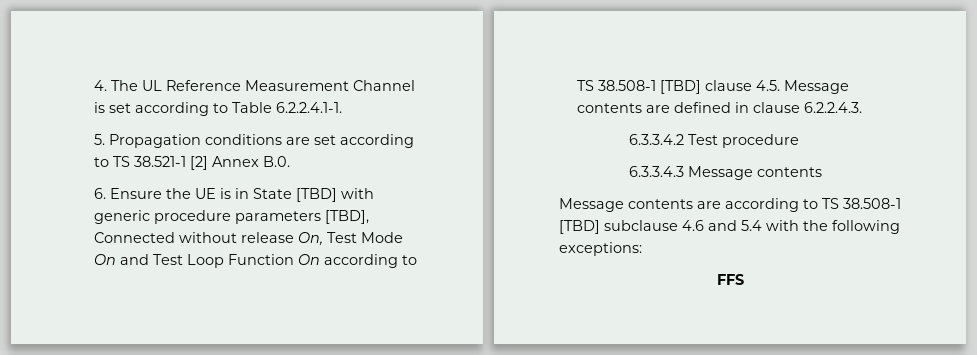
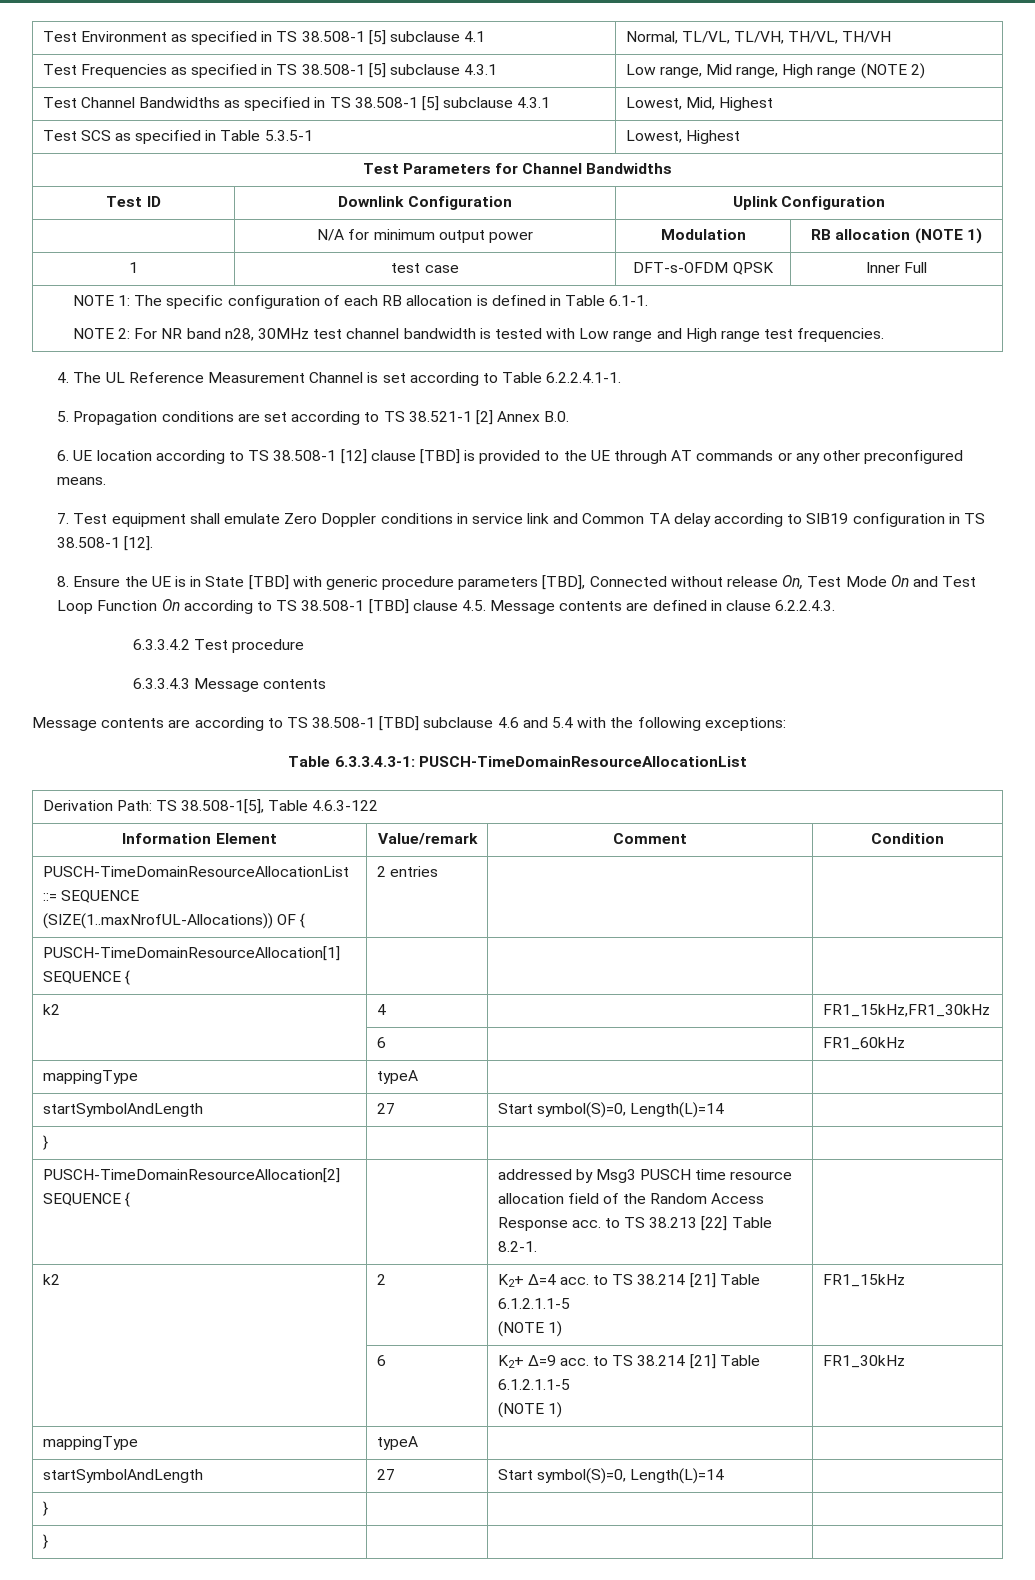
(93, 85) none -> [42,30,486,45] [625,31,892,44] [42,63,498,78] [625,63,925,79] [42,96,551,111] [625,97,773,111] [42,130,313,144] [625,130,740,144] [362,163,673,174] [106,196,161,207] [338,196,512,210] [732,196,886,210] [317,229,533,243] [660,229,746,240] [811,228,982,244] [129,262,138,273] [391,263,459,273] [633,262,774,275] [865,262,928,273] [72,295,649,309] [72,328,885,342] Test Environment as specified in TS 38.508-1 [5] subclause 4.1 | Normal, TL/VL, TL/VH, TH/VL, TH/VH // Test Frequencies as specified in TS 38.508-1 [5] subclause 4.3.1 | Low range, Mid range, High range (NOTE 2) // Test Channel Bandwidths as specified in TS 38.508-1 [5] subclause 4.3.1 | Lowest, Mid, Highest // Test SCS as specified in Table 5.3.5-1 | Lowest, Highest // Test Parameters for Channel Bandwidths // Test ID | Downlink Configuration | Uplink Configuration // | N/A for minimum output power | Modulation | RB allocation (NOTE 1) // 1 | test case | DFT-s-OFDM QPSK | Inner Full // NOTE 1: The specific configuration of each RB allocation is defined in Table 6.1-1. // NOTE 2: For NR band n28, 30MHz test channel bandwidth is tested with Low range and High range test frequencies. //
(106, 193) none -> [73,449,964,464] [57,477,107,485] [57,513,985,527] [57,536,154,551] [57,576,70,587] UE location according to TS 38.508-1 [12] clause [TBD] is provided to the UE through AT commands or any other preconfigured means. // 7. Test equipment shall emulate Zero Doppler conditions in service link and Common TA delay according to SIB19 configuration in TS 38.508-1 [12]. // 8.
[716,274,744,285] FFS -> [288,756,747,767] [42,799,379,814] [122,833,277,844] [377,833,478,845] [613,833,687,844] [871,833,944,844] [42,866,349,877] [42,890,139,903] [42,913,305,929] [376,866,438,877] [42,946,340,961] [42,970,130,985] [42,1004,60,1015] [376,1004,386,1015] [822,1004,990,1017] [376,1037,386,1048] [822,1037,905,1050] [42,1070,138,1084] [376,1070,418,1084] [42,1103,203,1117] [376,1103,395,1114] [497,1102,724,1118] [42,1135,48,1150] [42,1168,340,1183] [42,1192,130,1207] [497,1169,793,1183] [497,1193,765,1204] [497,1216,772,1231] [497,1241,537,1252] [42,1274,60,1285] [376,1274,386,1285] [497,1273,760,1288] [497,1298,570,1309] [497,1321,562,1337] [822,1274,905,1287] [376,1355,386,1366] [497,1354,760,1369] [497,1379,570,1390] [497,1402,562,1418] [822,1355,905,1368] [42,1436,138,1450] [376,1436,418,1450] [42,1469,203,1483] [376,1469,395,1480] [497,1468,724,1484] [42,1501,48,1516] [42,1534,48,1549] Table 6.3.3.4.3-1: PUSCH-TimeDomainResourceAllocationList // Derivation Path: TS 38.508-1[5], Table 4.6.3-122 // Information Element | Value/remark | Comment | Condition // PUSCH-TimeDomainResourceAllocationList ::= SEQUENCE (SIZE(1..maxNrofUL-Allocations)) OF { | 2 entries | | // PUSCH-TimeDomainResourceAllocation[1] SEQUENCE { | | | // k2 | 4 | | FR1_15kHz,FR1_30kHz // | 6 | | FR1_60kHz // mappingType | typeA | | // startSymbolAndLength | 27 | Start symbol(S)=0, Length(L)=14 | // } | | | // PUSCH-TimeDomainResourceAllocation[2] SEQUENCE { | | addressed by Msg3 PUSCH time resource allocation field of the Random Access Response acc. to TS 38.213 [22] Table 8.2-1. | // k2 | 2 | K2+ Δ=4 acc. to TS 38.214 [21] Table 6.1.2.1.1-5 // (NOTE 1) | FR1_15kHz // | 6 | K2+ Δ=9 acc. to TS 38.214 [21] Table 6.1.2.1.1-5 // (NOTE 1) | FR1_30kHz // mappingType | typeA | | // startSymbolAndLength | 27 | Start symbol(S)=0, Length(L)=14 | // } | | | // } | | |

